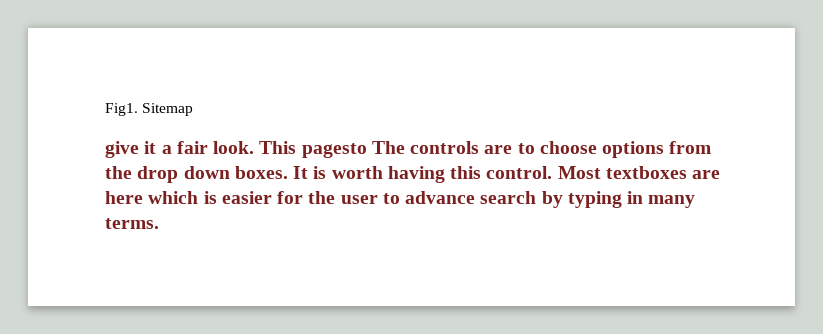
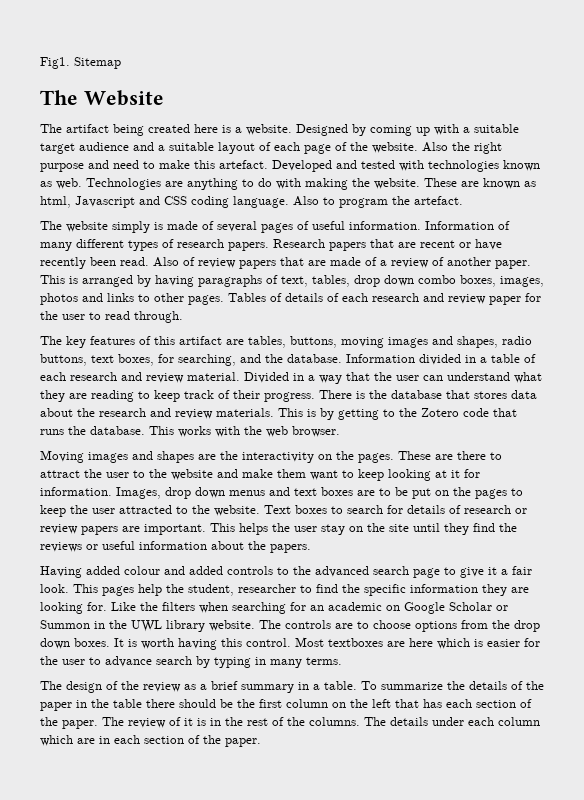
(194, 109) none -> [40,90,164,106] [40,124,519,136] [40,142,502,154] [40,160,540,172] [40,178,536,190] [40,196,463,208] [40,221,510,233] [40,239,502,251] [40,257,531,269] [40,275,544,287] [40,293,541,305] [40,311,183,323] [40,336,532,348] [40,354,536,366] [40,372,542,384] [40,390,537,402] [40,408,517,420] [40,426,340,437] [40,450,502,463] [40,469,480,481] [40,487,523,499] [40,505,527,517] [40,523,517,535] [40,541,311,553] [40,566,456,578] The Website // The artifact being created here is a website. Designed by coming up with a suitable target audience and a suitable layout of each page of the website. Also the right purpose and need to make this artefact. Developed and tested with technologies known as web. Technologies are anything to do with making the website. These are known as html, Javascript and CSS coding language. Also to program the artefact. // The website simply is made of several pages of useful information. Information of many different types of research papers. Research papers that are recent or have recently been read. Also of review papers that are made of a review of another paper. This is arranged by having paragraphs of text, tables, drop down combo boxes, images, photos and links to other pages. Tables of details of each research and review paper for the user to read through. // The key features of this artifact are tables, buttons, moving images and shapes, radio buttons, text boxes, for searching, and the database. Information divided in a table of each research and review material. Divided in a way that the user can understand what they are reading to keep track of their progress. There is the database that stores data about the research and review materials. This is by getting to the Zotero code that runs the database. This works with the web browser. // Moving images and shapes are the interactivity on the pages. These are there to attract the user to the website and make them want to keep looking at it for information. Images, drop down menus and text boxes are to be put on the pages to keep the user attracted to the website. Text boxes to search for details of research or review papers are important. This helps the user stay on the site until they find the reviews or useful information about the papers. // Having added colour and added controls to the advanced search page to
[301,143,367,158] pagesto -> [102,584,529,596] [40,602,508,614] [40,620,255,632] pages help the student, researcher to find the specific information they are looking for. Like the filters when searching for an academic on Google Scholar or Summon in the UWL library website.
(159, 223) none -> [40,681,544,693] [40,699,532,711] [40,717,540,729] [40,735,261,747] // The design of the review as a brief summary in a table. To summarize the details of the paper in the table there should be the first column on the left that has each section of the paper. The review of it is in the rest of the columns. The details under each column which are in each section of the paper.

